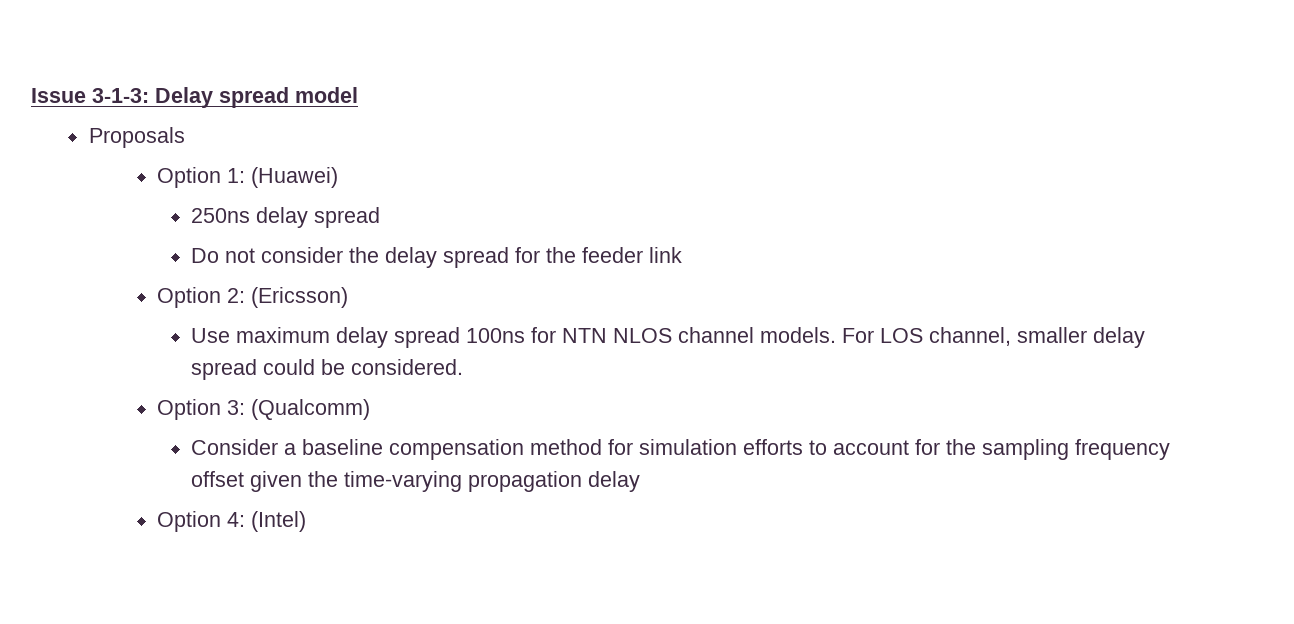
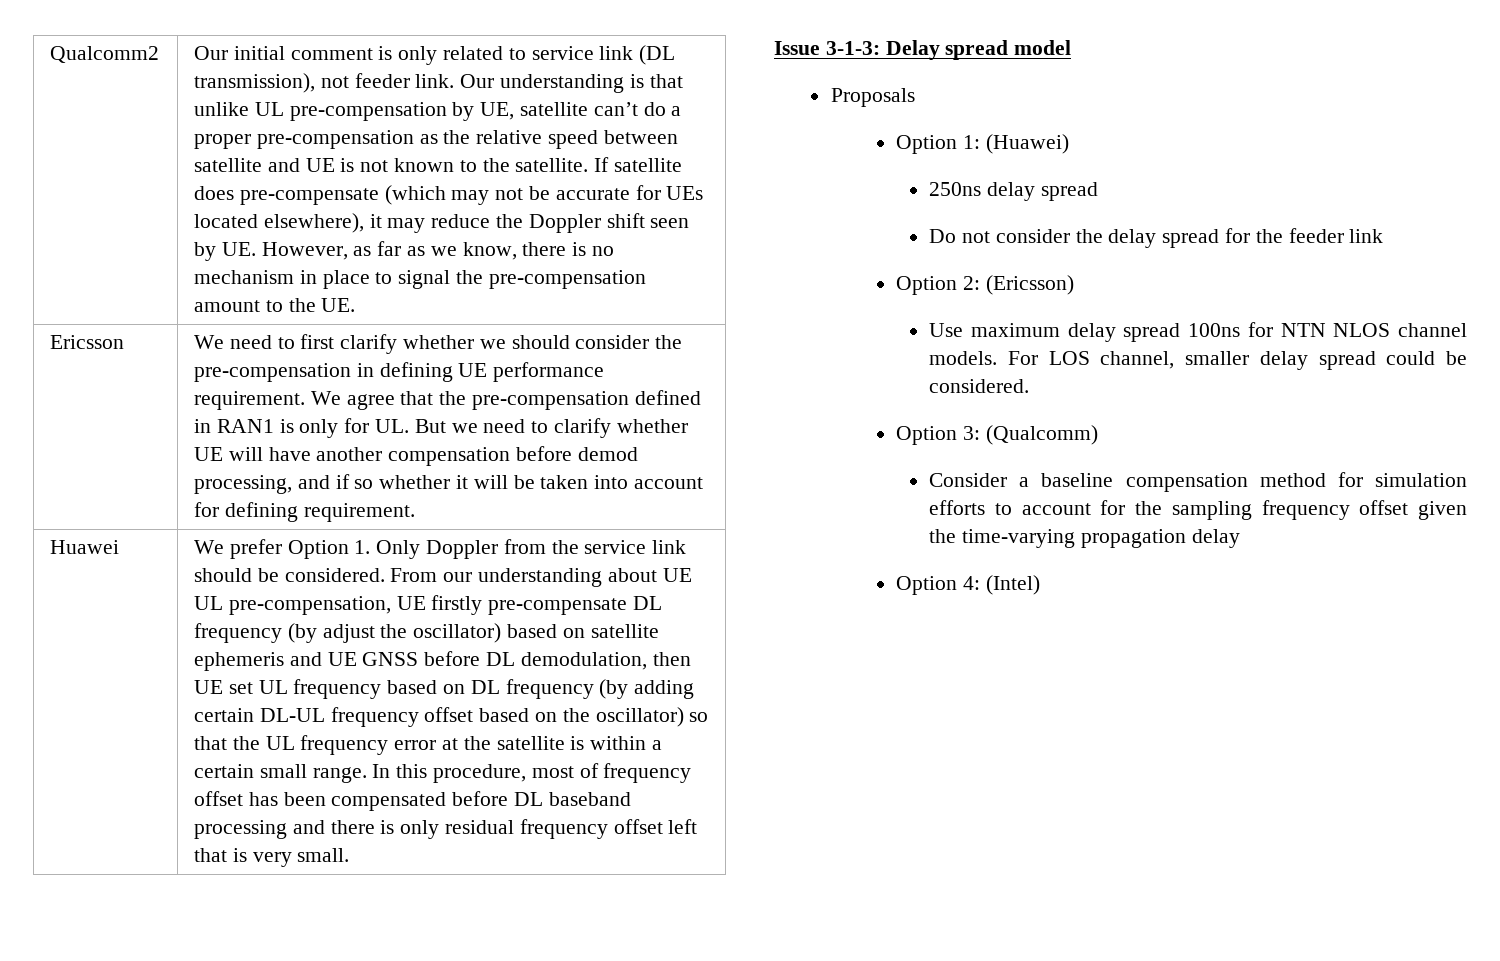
(31, 95) none -> [50,46,160,63] [194,45,676,65] [194,73,683,93] [194,102,682,121] [194,130,678,149] [194,157,683,172] [194,185,704,205] [194,213,690,233] [194,241,615,261] [194,270,646,289] [194,298,356,312] [50,335,125,349] [194,334,683,354] [194,362,605,382] [194,390,701,410] [194,418,688,438] [194,446,638,466] [194,474,704,494] [194,502,415,522] [50,540,120,554] [194,539,687,559] [194,568,692,587] [194,595,663,615] [194,623,659,643] [194,651,691,671] [194,679,695,699] [194,707,709,727] [194,735,663,755] [194,763,692,783] [194,791,631,811] [194,819,698,839] [194,848,350,867] Qualcomm2 | Our initial comment is only related to service link (DL transmission), not feeder link. Our understanding is that unlike UL pre-compensation by UE, satellite can’t do a proper pre-compensation as the relative speed between satellite and UE is not known to the satellite. If satellite does pre-compensate (which may not be accurate for UEs located elsewhere), it may reduce the Doppler shift seen by UE. However, as far as we know, there is no mechanism in place to signal the pre-compensation amount to the UE. // Ericsson | We need to first clarify whether we should consider the pre-compensation in defining UE performance requirement. We agree that the pre-compensation defined in RAN1 is only for UL. But we need to clarify whether UE will have another compensation before demod processing, and if so whether it will be taken into account for defining requirement. // Huawei | We prefer Option 1. Only Doppler from the service link should be considered. From our understanding about UE UL pre-compensation, UE firstly pre-compensate DL frequency (by adjust the oscillator) based on satellite ephemeris and UE GNSS before DL demodulation, then UE set UL frequency based on DL frequency (by adding certain DL-UL frequency offset based on the oscillator) so that the UL frequency error at the satellite is within a certain small range. In this procedure, most of frequency offset has been compensated before DL baseband processing and there is only residual frequency offset left that is very small. //

